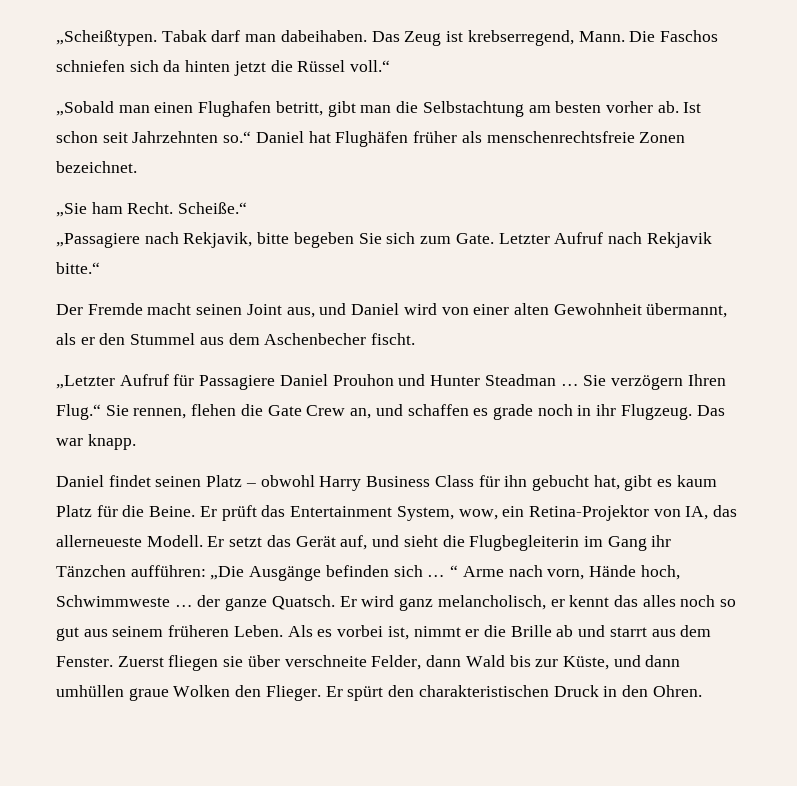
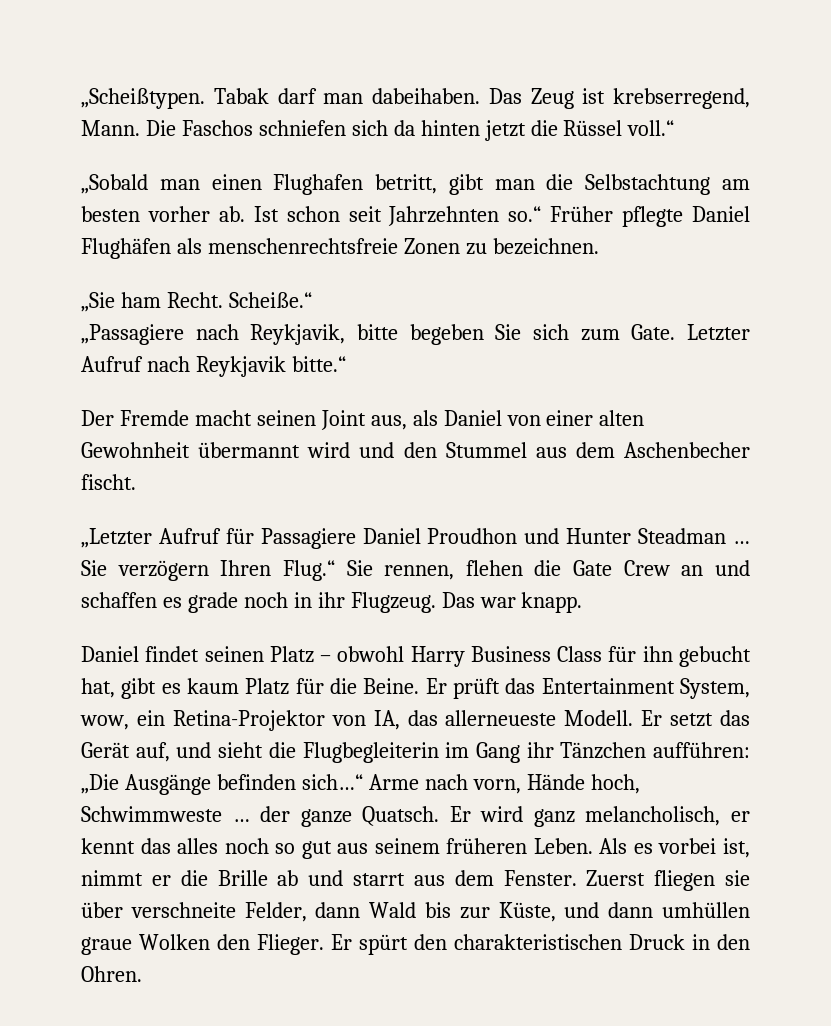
[255,131,458,147] Daniel hat Flughäfen früher -> [550,206,750,227] [81,238,171,259] Früher pflegte Daniel Flughäfen
[56,161,137,173] bezeichnet. -> [465,238,599,255] zu bezeichnen.
[183,232,253,248] Rekjavik, -> [250,324,346,345] Reykjavik,
[646,232,712,248] Rekjavik -> [195,356,286,377] Reykjavik
[319,303,437,315] und Daniel wird -> [412,410,502,426] als Daniel
[646,303,728,318] [56,333,95,345] übermannt, als er -> [198,442,395,458] übermannt wird und
[332,374,394,386] Prouhon -> [427,528,518,544] Proudhon
[350,408,372,419] an, -> [681,565,704,576] an
[393,565,459,577] sich … “ -> [301,774,363,790] sich…“

